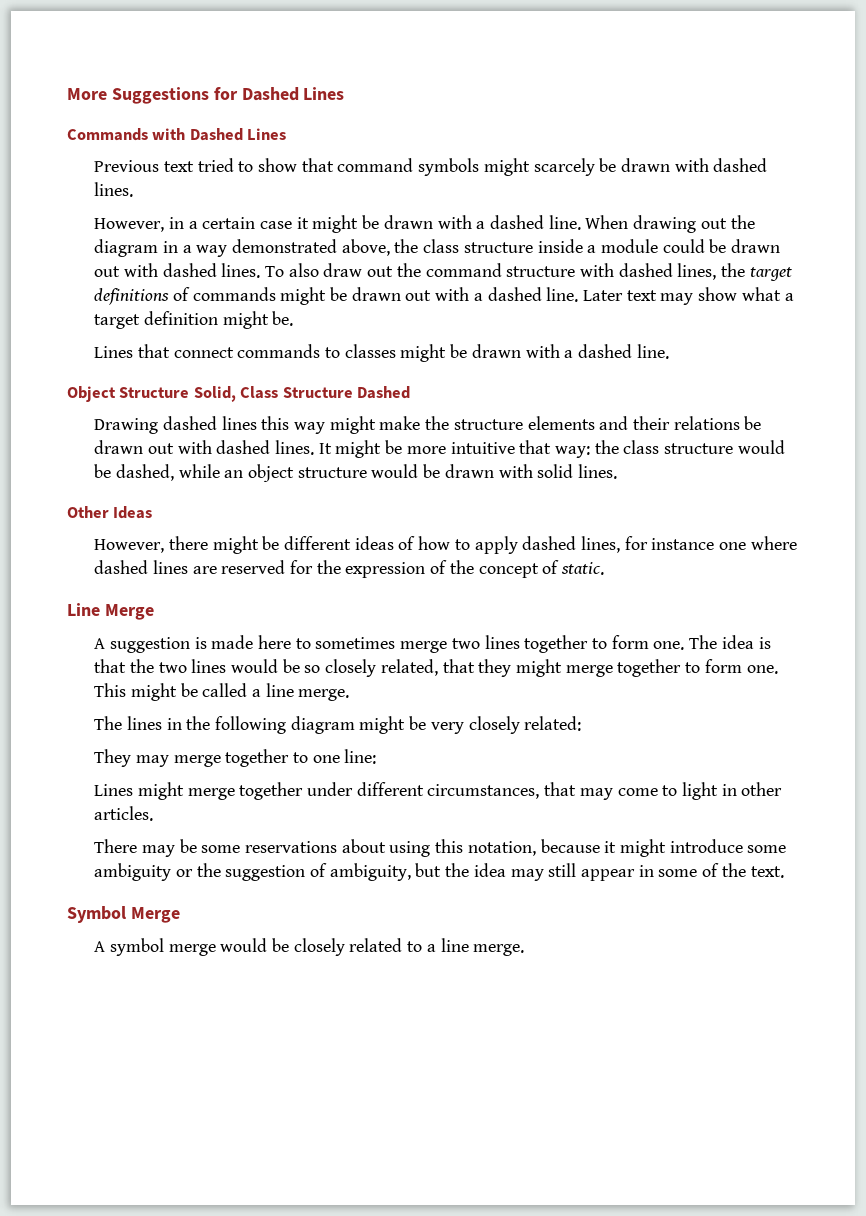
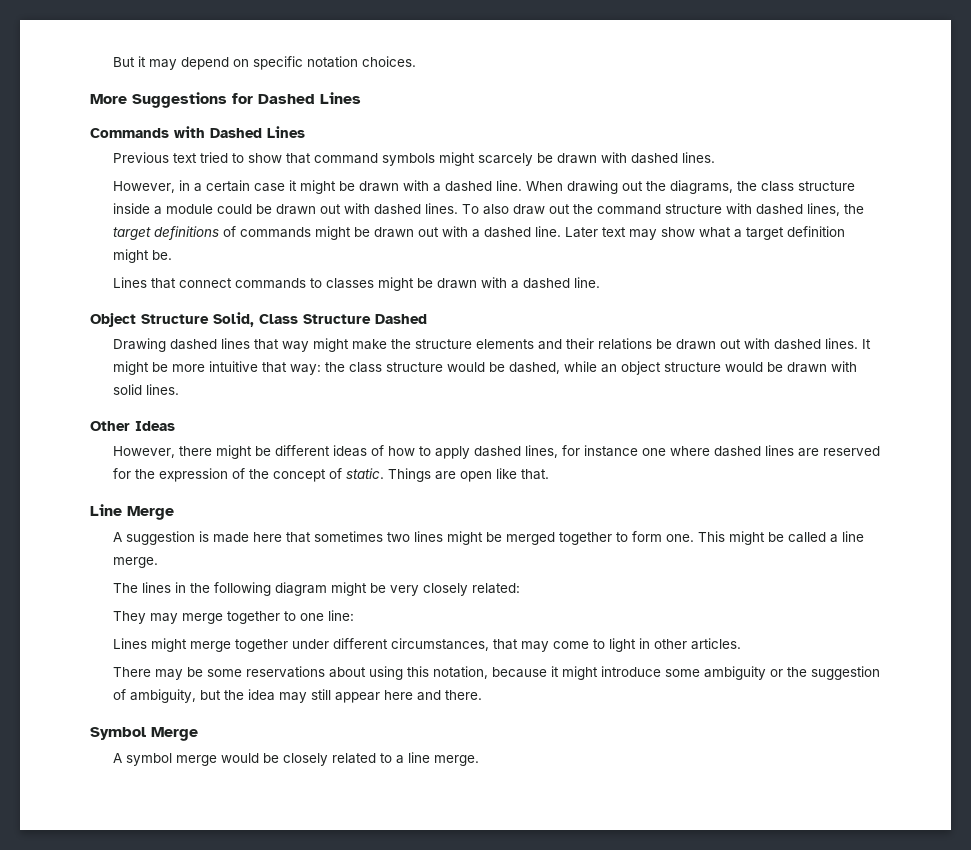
(67, 94) none -> [113,56,417,70] But it may depend on specific notation choices. //
[94,239,390,257] diagram in a way demonstrated above, -> [670,180,734,194] diagrams,
[261,416,290,430] this -> [254,339,280,350] that
(605, 568) none -> [388,468,550,482] Things are open like that.
[295,635,771,653] [94,659,613,677] to sometimes merge two lines together to form one. The idea is that the two lines would be so closely related, that they might merge -> [286,531,556,545] that sometimes two lines might be merged
[638,863,784,878] in some of the text. -> [384,690,483,701] here and there.

